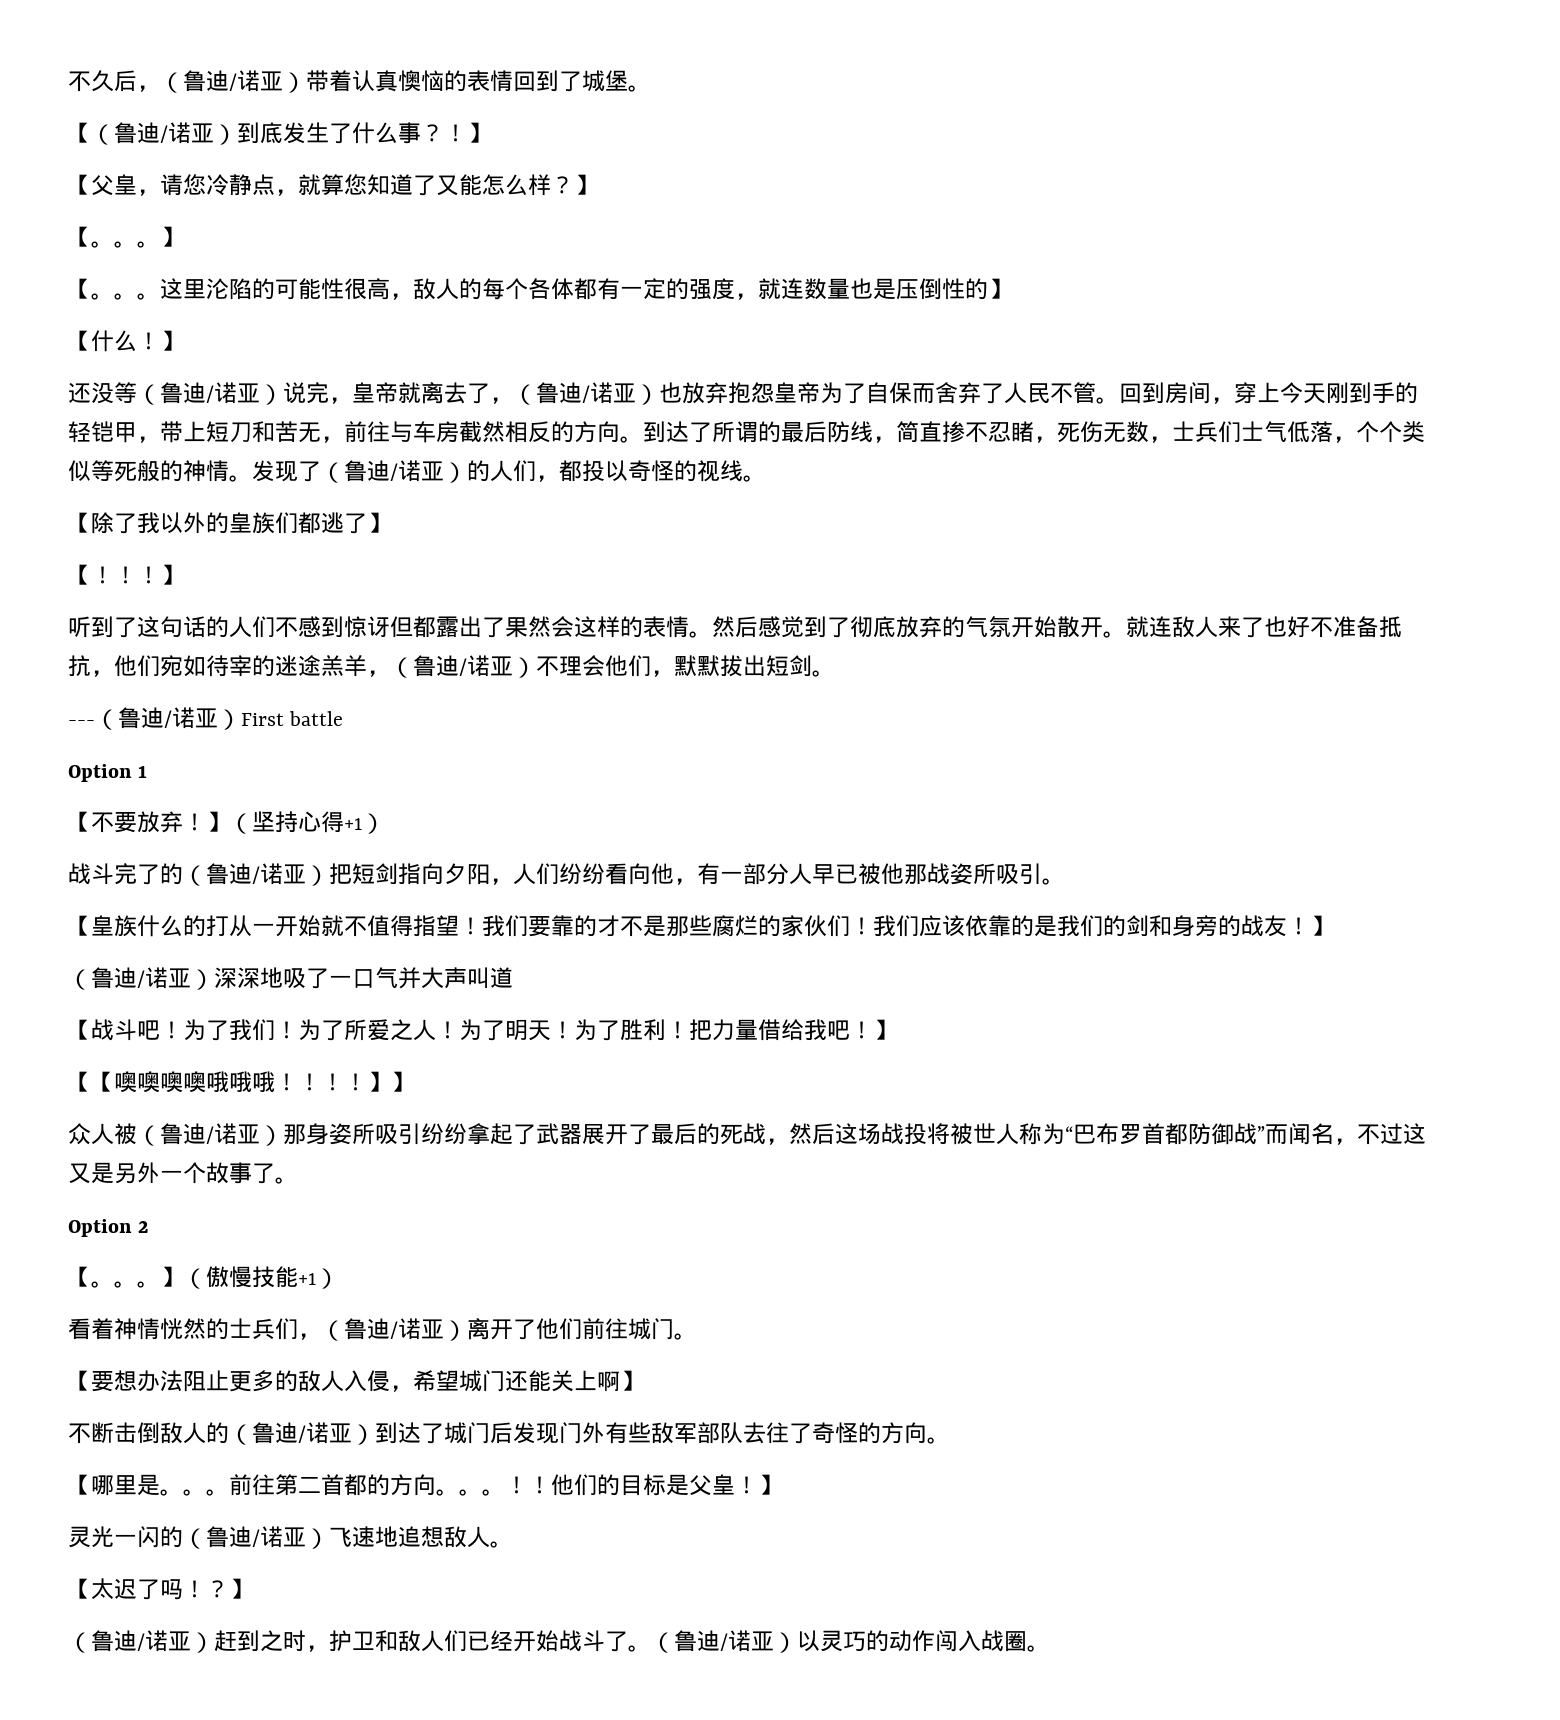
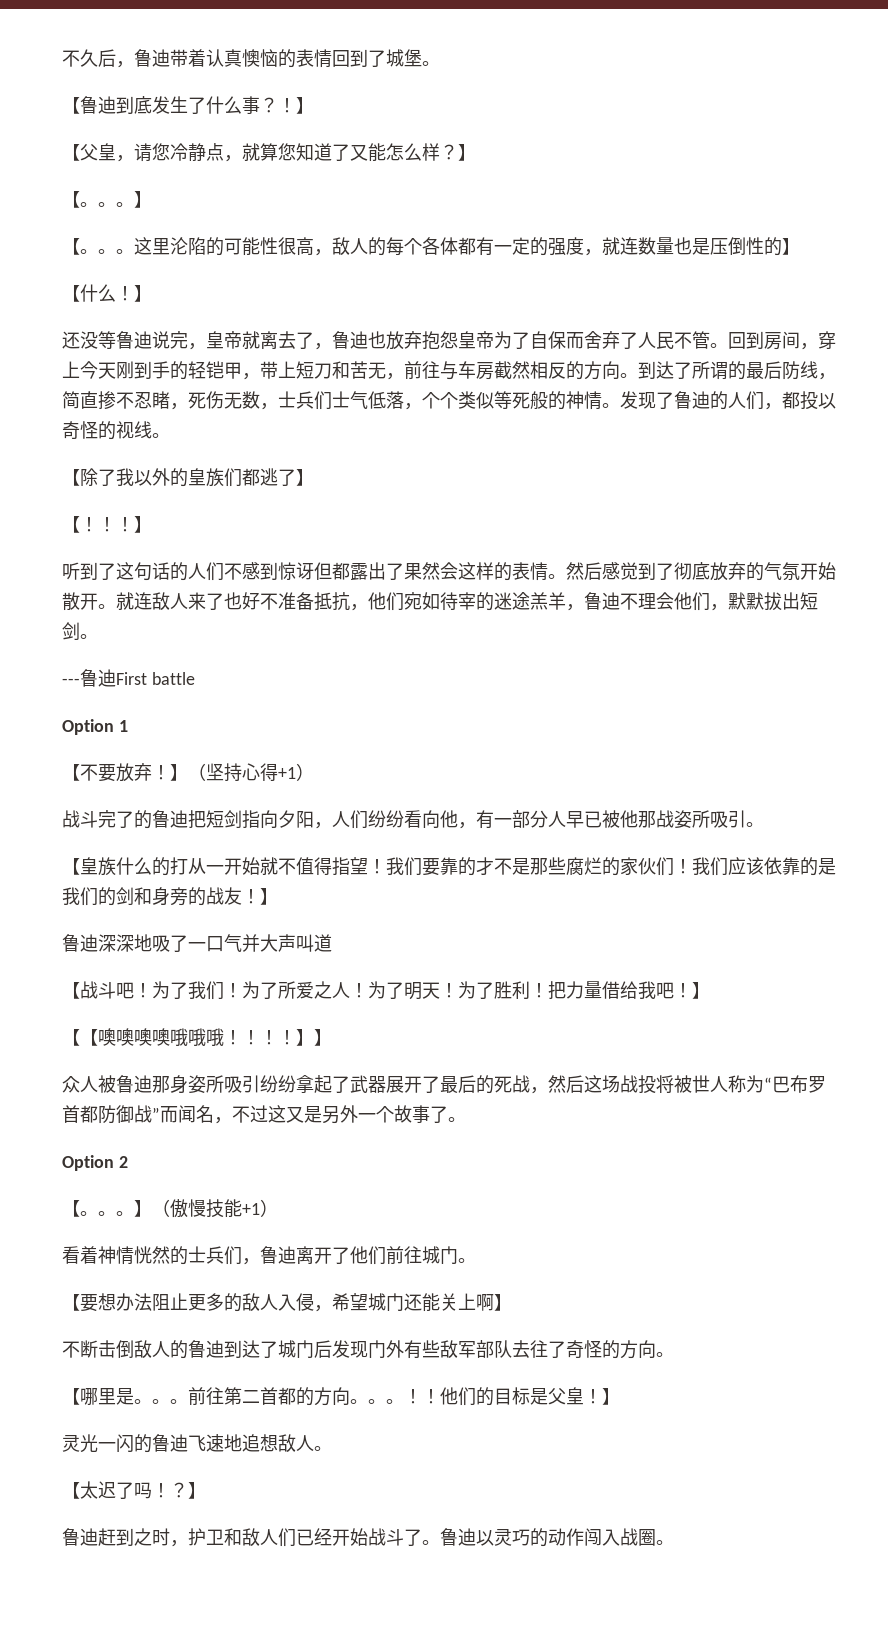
[160,70,306,93] （鲁迪/诺亚） -> [134,49,170,67] 鲁迪
[91,122,237,145] （鲁迪/诺亚） -> [80,96,116,114] 鲁迪
[137,382,283,405] （鲁迪/诺亚） -> [116,331,152,349] 鲁迪
[513,382,659,405] （鲁迪/诺亚） -> [332,331,368,349] 鲁迪
[321,460,467,483] （鲁迪/诺亚） -> [674,391,710,409] 鲁迪
[390,655,536,678] （鲁迪/诺亚） -> [584,592,620,610] 鲁迪
[95,707,241,730] （鲁迪/诺亚） -> [80,669,116,687] 鲁迪
[183,863,329,886] （鲁迪/诺亚） -> [152,810,188,828] 鲁迪
[68,967,214,990] （鲁迪/诺亚） -> [62,934,98,952] 鲁迪
[137,1123,283,1146] （鲁迪/诺亚） -> [116,1075,152,1093] 鲁迪
[321,1318,467,1341] （鲁迪/诺亚） -> [260,1246,296,1264] 鲁迪
[229,1422,375,1445] （鲁迪/诺亚） -> [188,1340,224,1358] 鲁迪
[183,1526,329,1549] （鲁迪/诺亚） -> [152,1434,188,1452] 鲁迪
[68,1630,214,1653] （鲁迪/诺亚） -> [62,1528,98,1546] 鲁迪
[651,1630,797,1653] （鲁迪/诺亚） -> [440,1528,476,1546] 鲁迪

